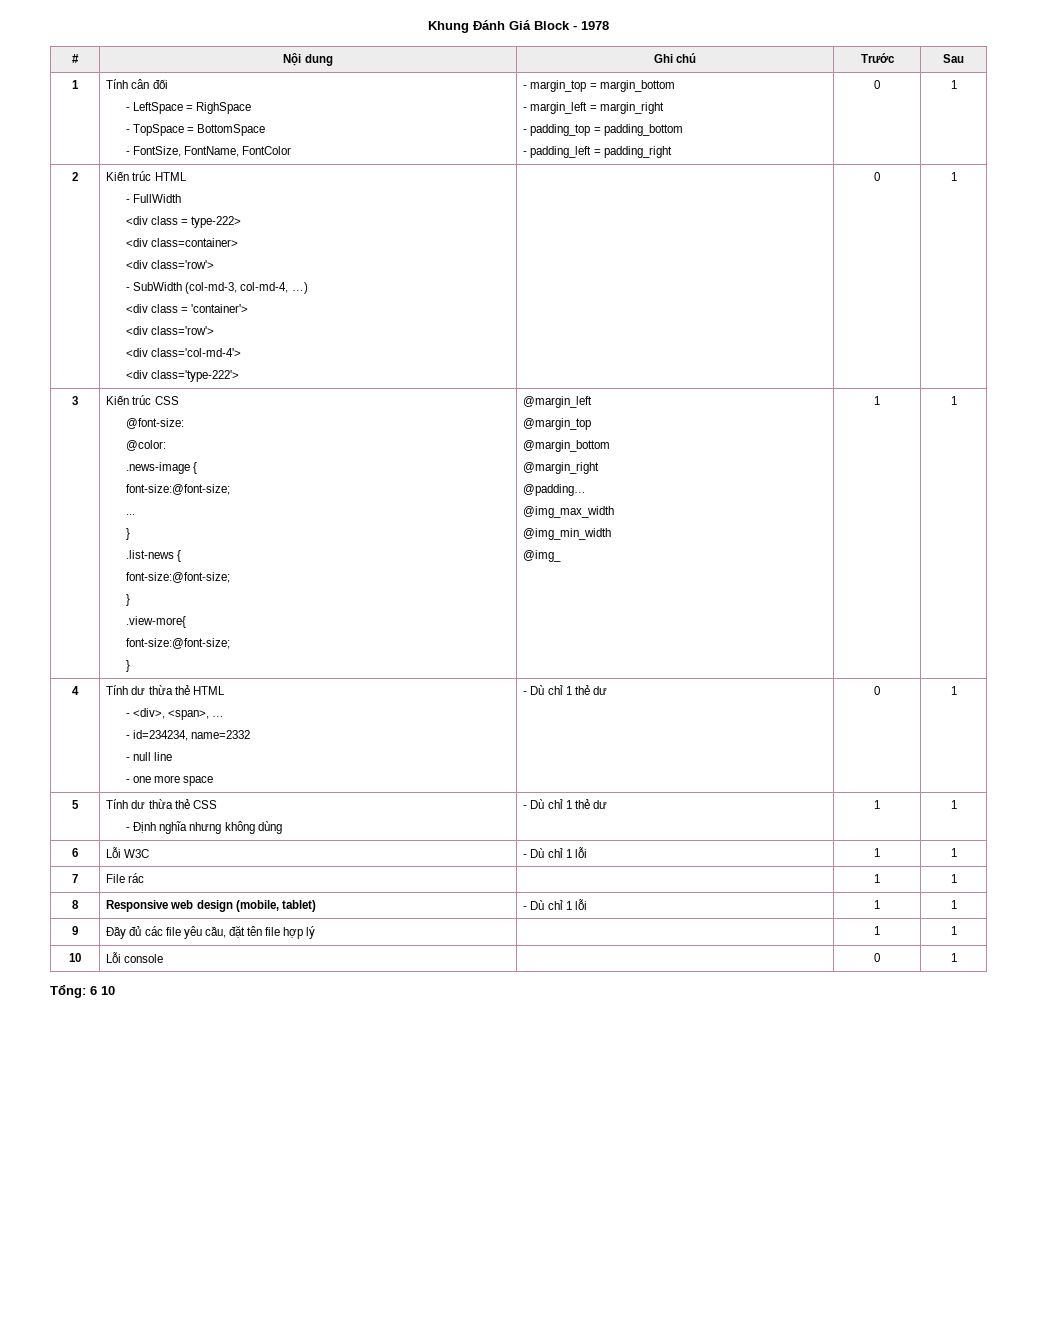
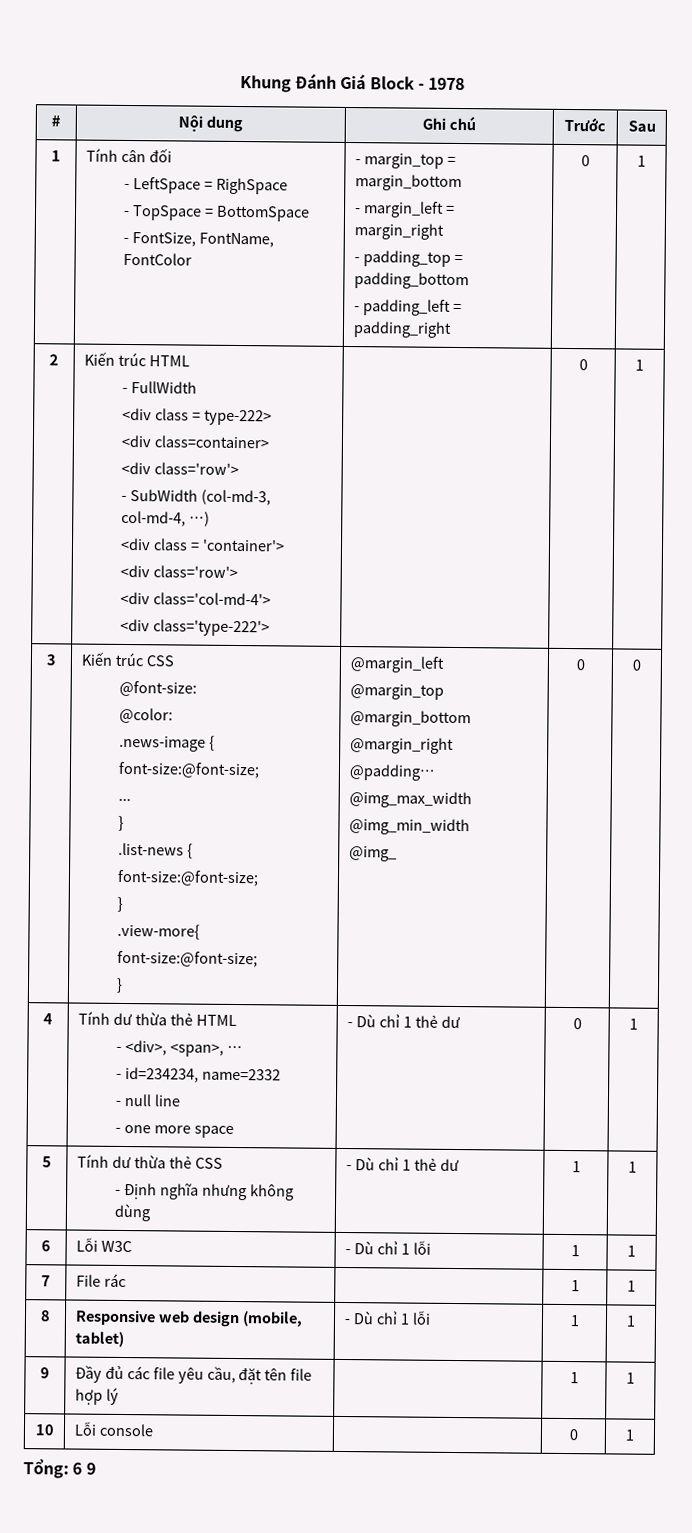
[874,396,880,405] [950,396,957,405] 1 | 1 -> [575,659,585,671] [632,659,641,671] 0 | 0
[101,986,115,995] 10 -> [85,1462,96,1475] 9

